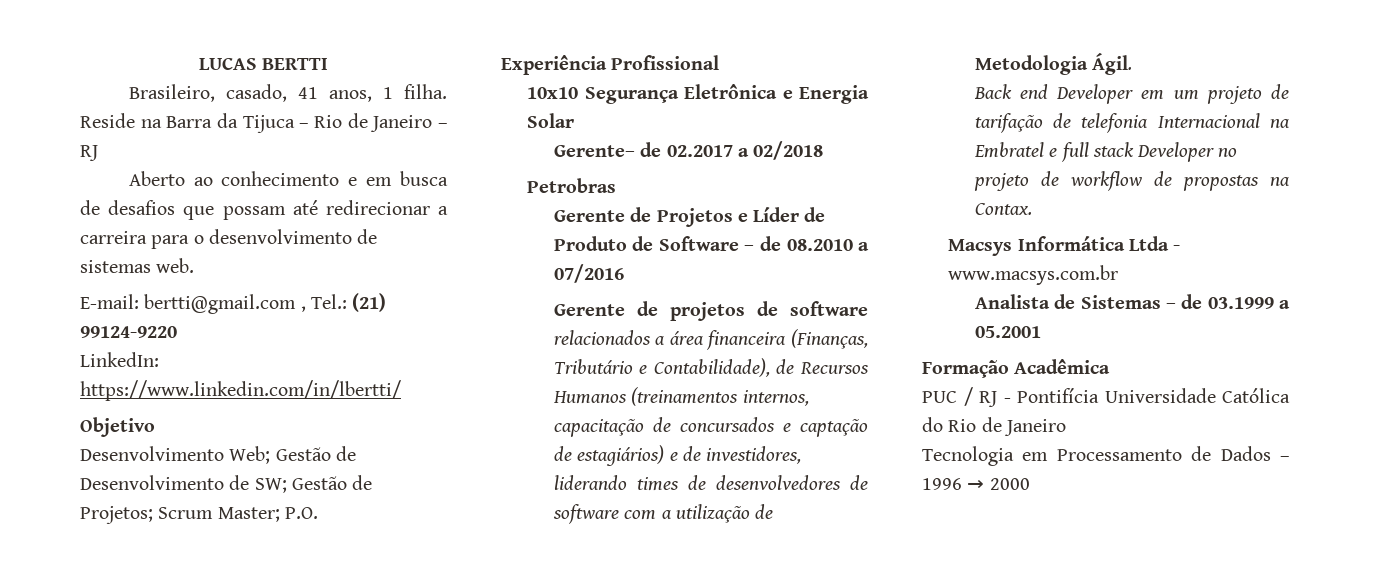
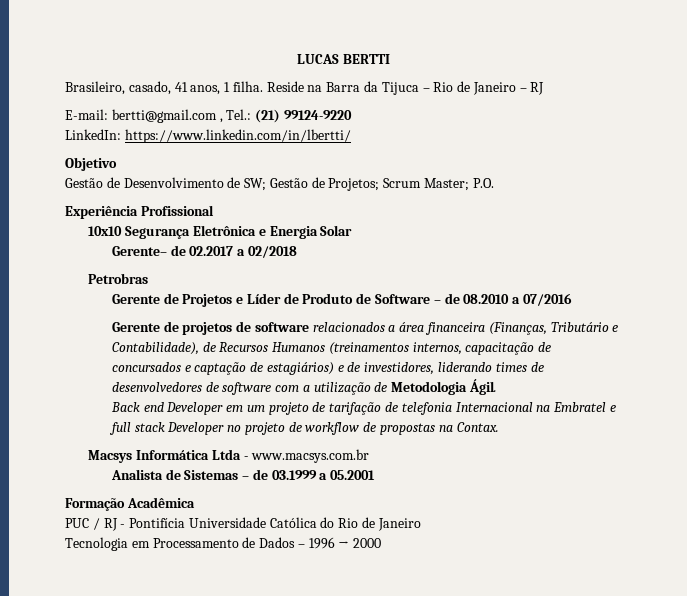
[128,171,449,186] [80,200,448,220] [80,229,378,249] [80,258,195,273] // Aberto ao conhecimento e em busca de desafios que possam até redirecionar a carreira para o desenvolvimento de sistemas web. -> (545, 88) none
[80,446,271,464] Desenvolvimento Web; -> (117, 164) none

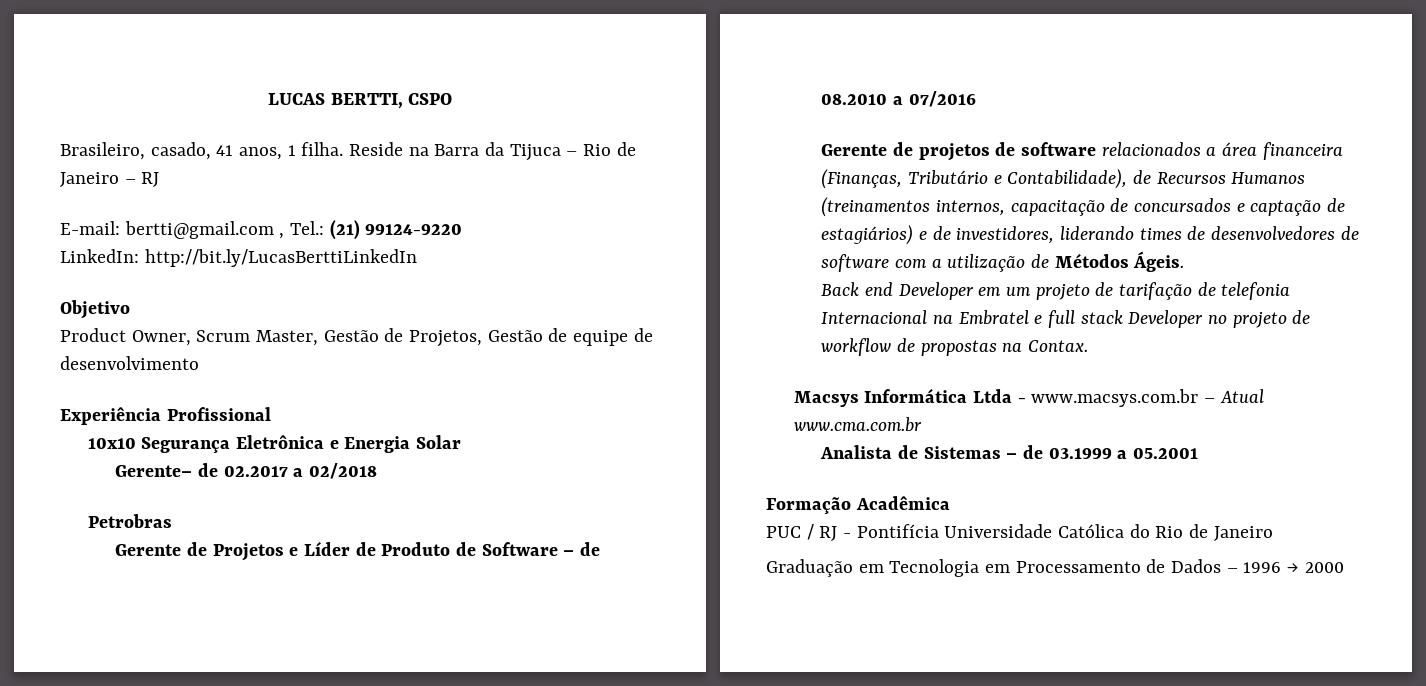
[342,54,390,64] BERTTI -> [330,93,453,109] BERTTI, CSPO
[124,129,351,143] https://www.linkedin.com/in/lbertti/ -> [144,249,417,267] http://bit.ly/LucasBerttiLinkedIn
[65,177,494,191] Gestão de Desenvolvimento de SW; Gestão de Projetos; Scrum Master; P.O. -> [60,328,653,347] [60,356,199,370] Product Owner, Scrum Master, Gestão de Projetos, Gestão de equipe de desenvolvimento
[391,379,498,395] Metodologia Ágil. -> [1054,251,1185,272] Métodos Ágeis.
(369, 456) none -> [1204,389,1264,403] [793,417,922,432] – Atual www.cma.com.br
(421, 524) none -> [766,559,884,577] Graduação em

